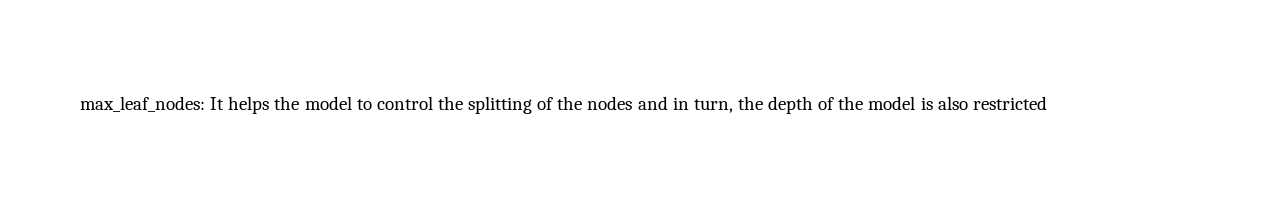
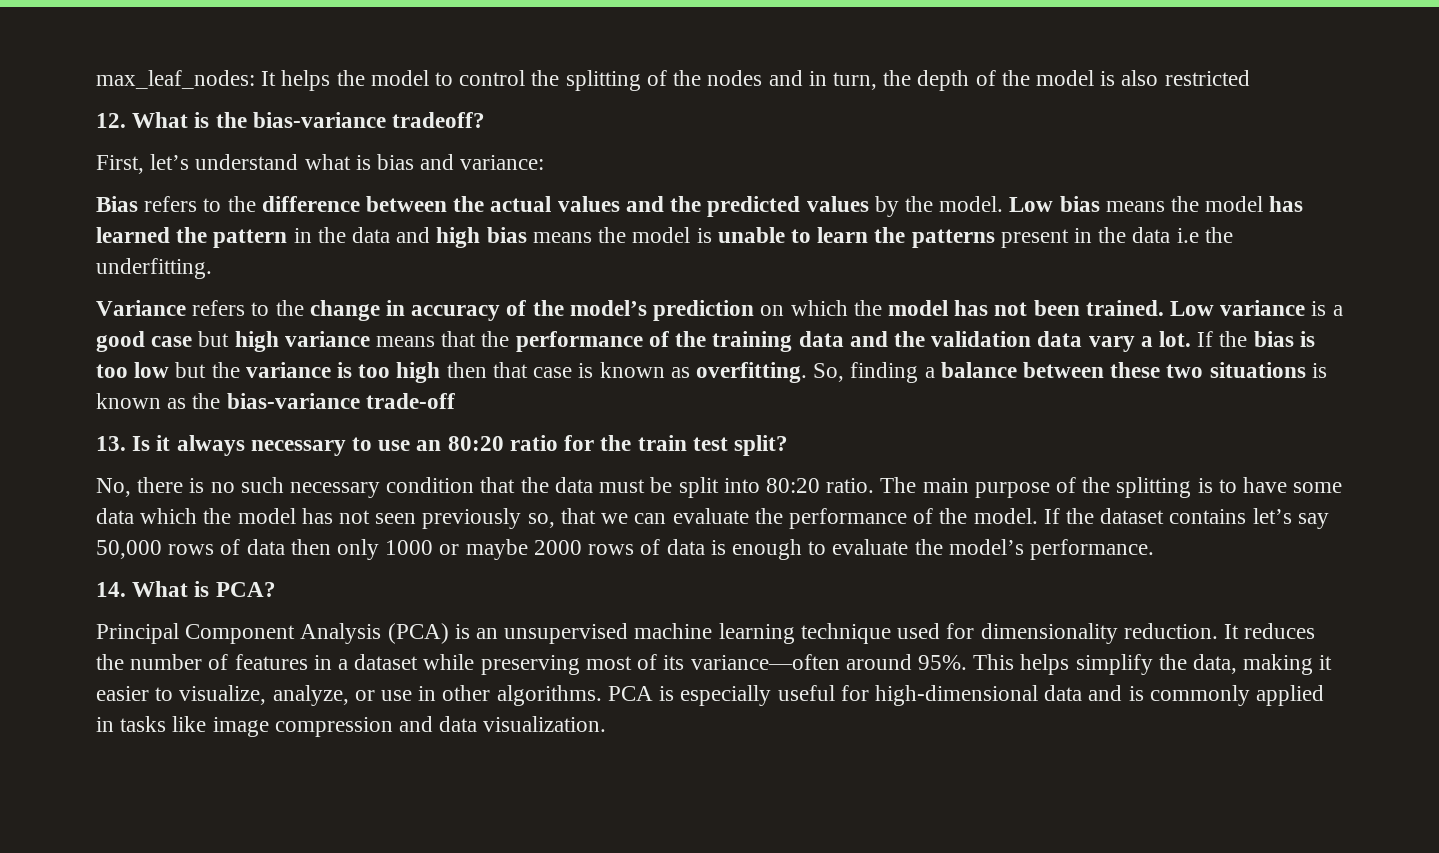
(1047, 103) none -> [96,112,486,128] [96,154,545,174] [96,196,1304,217] [96,227,1233,248] [96,258,212,279] [96,300,1343,321] [96,331,1315,352] [96,362,1327,383] [96,393,455,409] [96,435,788,456] [96,477,1343,498] [96,508,1329,529] [96,539,1154,560] [96,581,276,597] [96,623,1316,644] [96,654,1333,675] [96,685,1324,706] [96,716,607,737] // 12. What is the bias-variance tradeoff? // First, let’s understand what is bias and variance: // Bias refers to the difference between the actual values and the predicted values by the model. Low bias means the model has learned the pattern in the data and high bias means the model is unable to learn the patterns present in the data i.e the underfitting. // Variance refers to the change in accuracy of the model’s prediction on which the model has not been trained. Low variance is a good case but high variance means that the performance of the training data and the validation data vary a lot. If the bias is too low but the variance is too high then that case is known as overfitting. So, finding a balance between these two situations is known as the bias-variance trade-off // 13. Is it always necessary to use an 80:20 ratio for the train test split? // No, there is no such necessary condition that the data must be split into 80:20 ratio. The main purpose of the splitting is to have some data which the model has not seen previously so, that we can evaluate the performance of the model. If the dataset contains let’s say 50,000 rows of data then only 1000 or maybe 2000 rows of data is enough to evaluate the model’s performance. // 14. What is PCA? // Principal Component Analysis (PCA) is an unsupervised machine learning technique used for dimensionality reduction. It reduces the number of features in a dataset while preserving most of its variance—often around 95%. This helps simplify the data, making it easier to visualize, analyze, or use in other algorithms. PCA is especially useful for high-dimensional data and is commonly applied in tasks like image compression and data visualization.

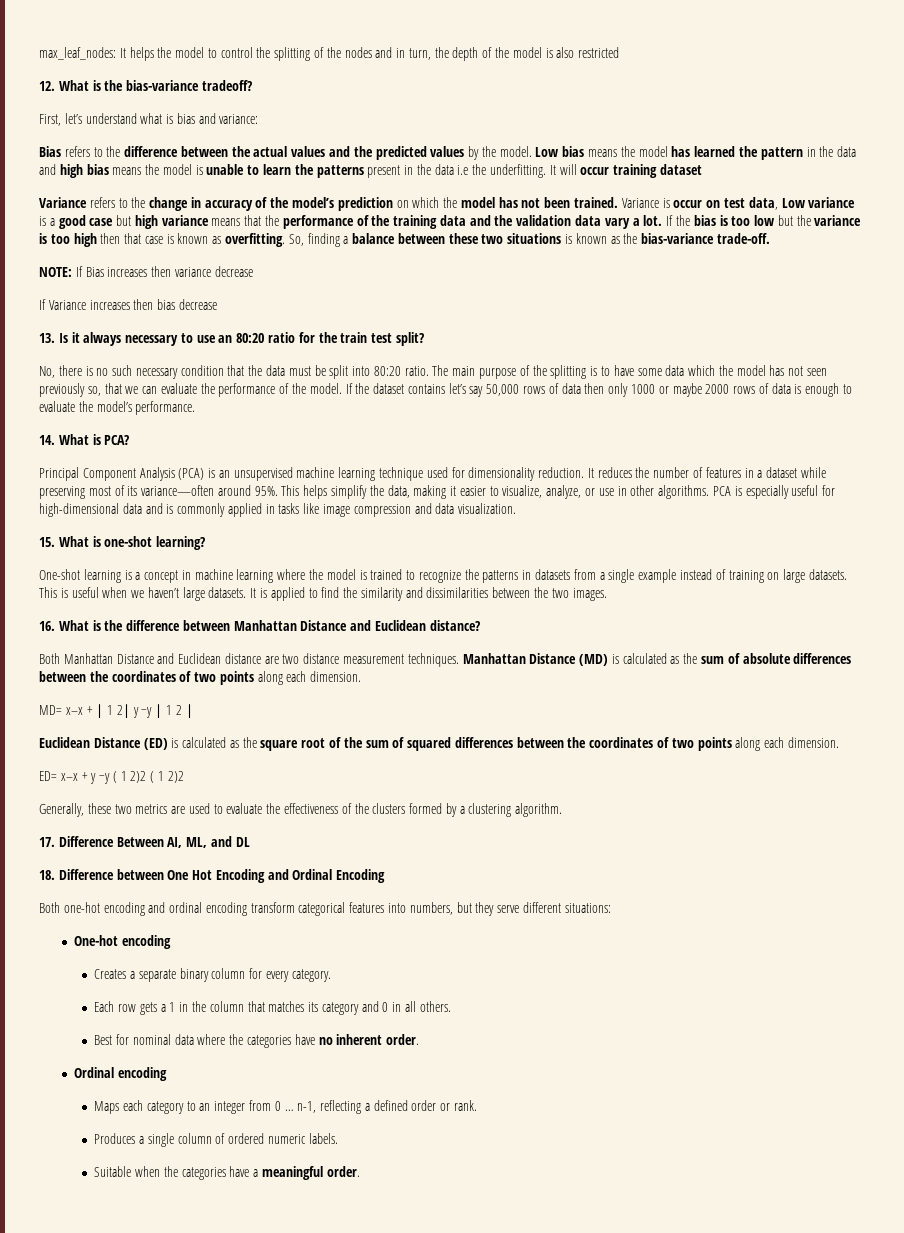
(212, 268) none -> [549,164,702,178] It will occur training dataset
(1164, 308) none -> [621,197,778,210] Variance is occur on test data,
[365,393,455,409] trade-off -> [716,233,770,244] [39,266,253,277] [39,299,217,310] trade-off. // NOTE: If Bias increases then variance decrease // If Variance increases then bias decrease
(607, 724) none -> [39,536,206,550] [39,569,847,583] [39,587,607,601] [39,620,480,631] [39,653,852,667] [39,671,362,685] [39,704,193,718] [39,737,839,751] [39,771,184,784] [39,803,563,817] [39,836,250,848] [39,869,386,883] [39,902,611,916] [74,935,172,949] [94,968,331,982] [94,1001,451,1015] [94,1034,420,1048] [74,1067,168,1081] [94,1100,478,1114] [94,1133,338,1147] [94,1166,360,1180] // 15. What is one-shot learning? // One-shot learning is a concept in machine learning where the model is trained to recognize the patterns in datasets from a single example instead of training on large datasets. This is useful when we haven’t large datasets. It is applied to find the similarity and dissimilarities between the two images. // 16. What is the difference between Manhattan Distance and Euclidean distance? // Both Manhattan Distance and Euclidean distance are two distance measurement techniques. Manhattan Distance (MD) is calculated as the sum of absolute differences between the coordinates of two points along each dimension. // MD= x–x + ∣ 1 2∣ y −y ∣ 1 2 ∣ // Euclidean Distance (ED) is calculated as the square root of the sum of squared differences between the coordinates of two points along each dimension. // ED= x–x + y −y ( 1 2)2 ( 1 2)2 // Generally, these two metrics are used to evaluate the effectiveness of the clusters formed by a clustering algorithm. // 17. Difference Between AI, ML, and DL // 18. Difference between One Hot Encoding and Ordinal Encoding // Both one-hot encoding and ordinal encoding transform categorical features into numbers, but they serve different situations: // One-hot encoding // Creates a separate binary column for every category. // Each row gets a 1 in the column that matches its category and 0 in all others. // Best for nominal data where the categories have no inherent order. // Ordinal encoding // Maps each category to an integer from 0 … n-1, reflecting a defined order or rank. // Produces a single column of ordered numeric labels. // Suitable when the categories have a meaningful order.

